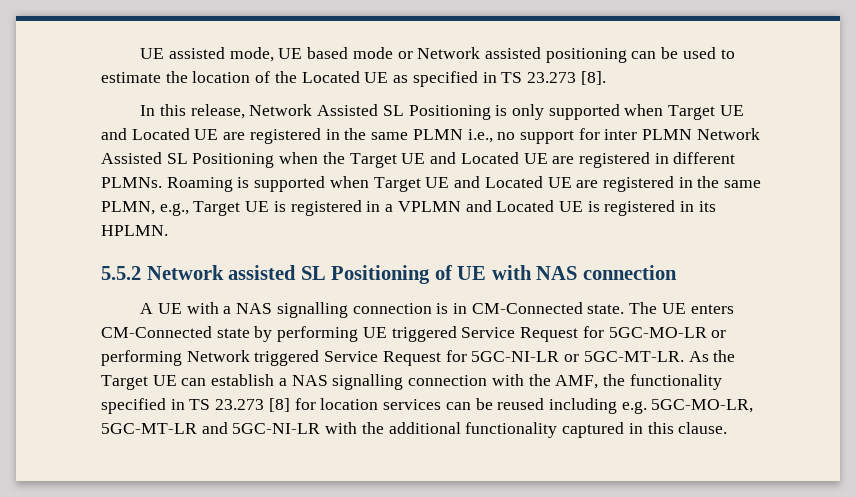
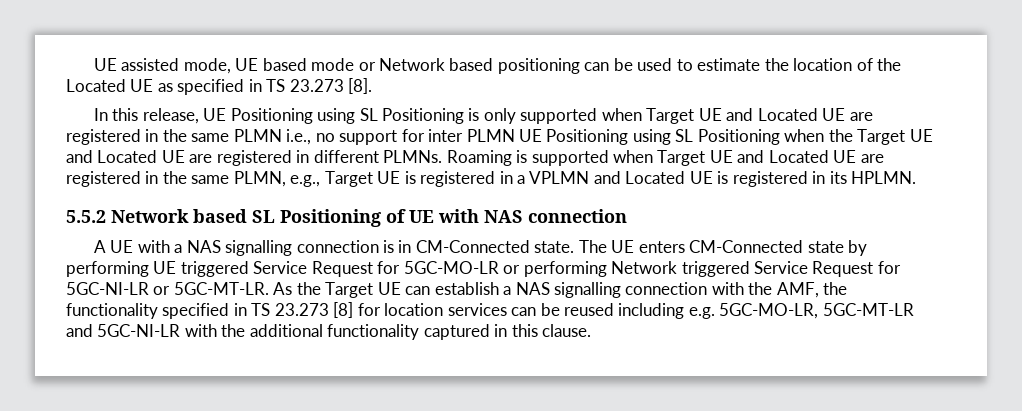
[485,47,542,59] assisted -> [449,58,494,71] based
[249,104,379,116] Network Assisted -> [203,108,356,124] UE Positioning using
[696,128,760,140] [101,152,162,164] Network Assisted -> [519,129,671,145] UE Positioning using
[228,265,297,280] assisted -> [193,209,247,223] based

